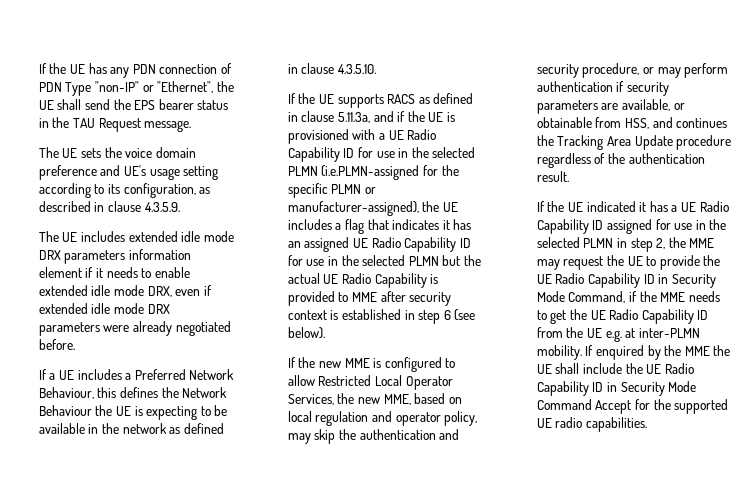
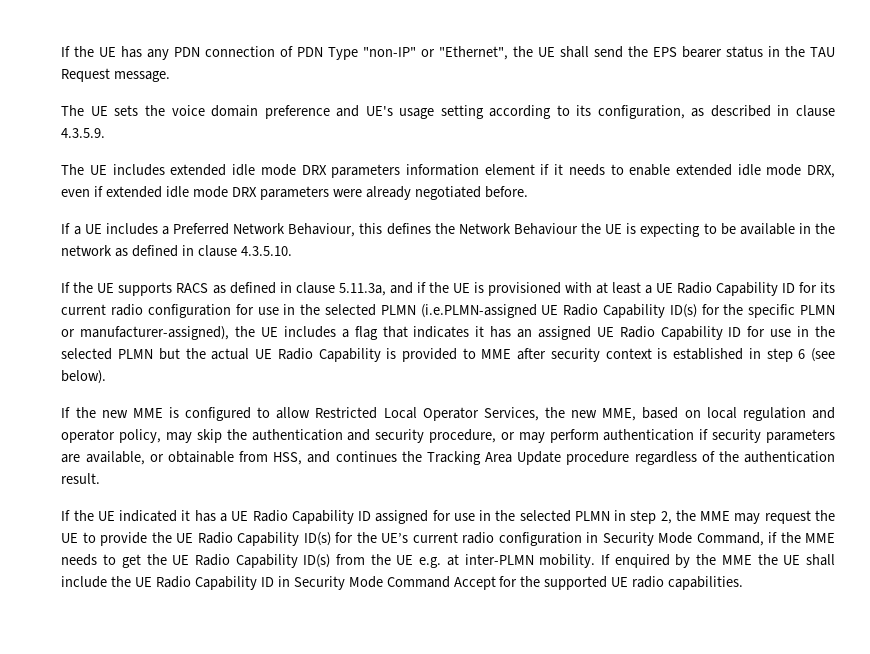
(376, 134) none -> [595,282,641,294] at least
(373, 152) none -> [820,282,836,293] [61,304,254,318] its current radio configuration for
(420, 172) none -> [541,304,697,318] UE Radio Capability ID(s)
[643,274,655,284] ID -> [303,532,582,546] ID(s) for the UE’s current radio configuration
[697,310,709,320] ID -> [303,554,331,568] ID(s)

